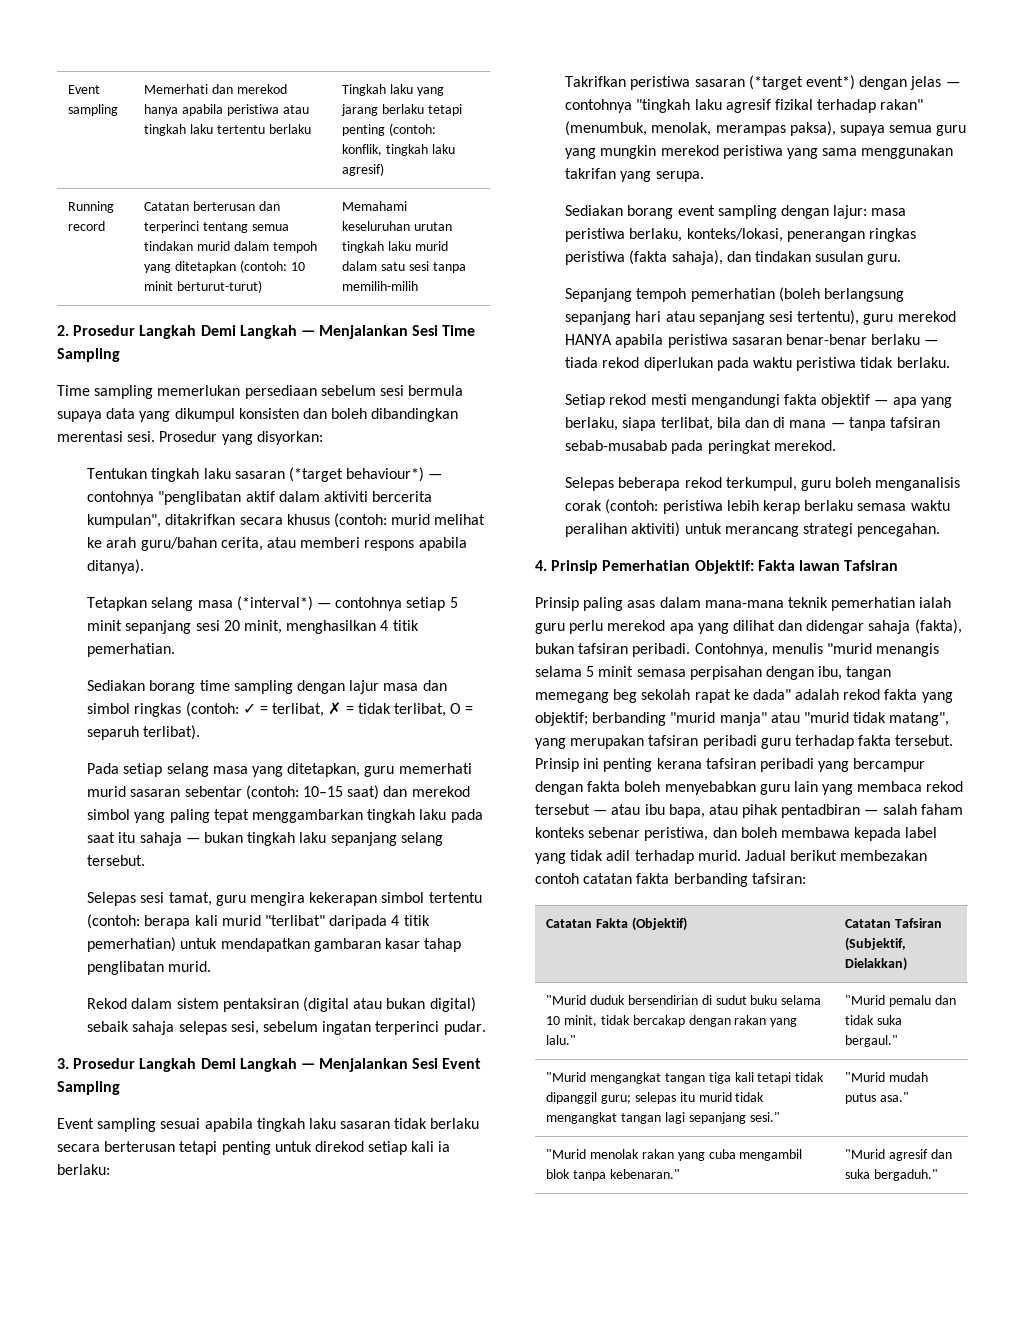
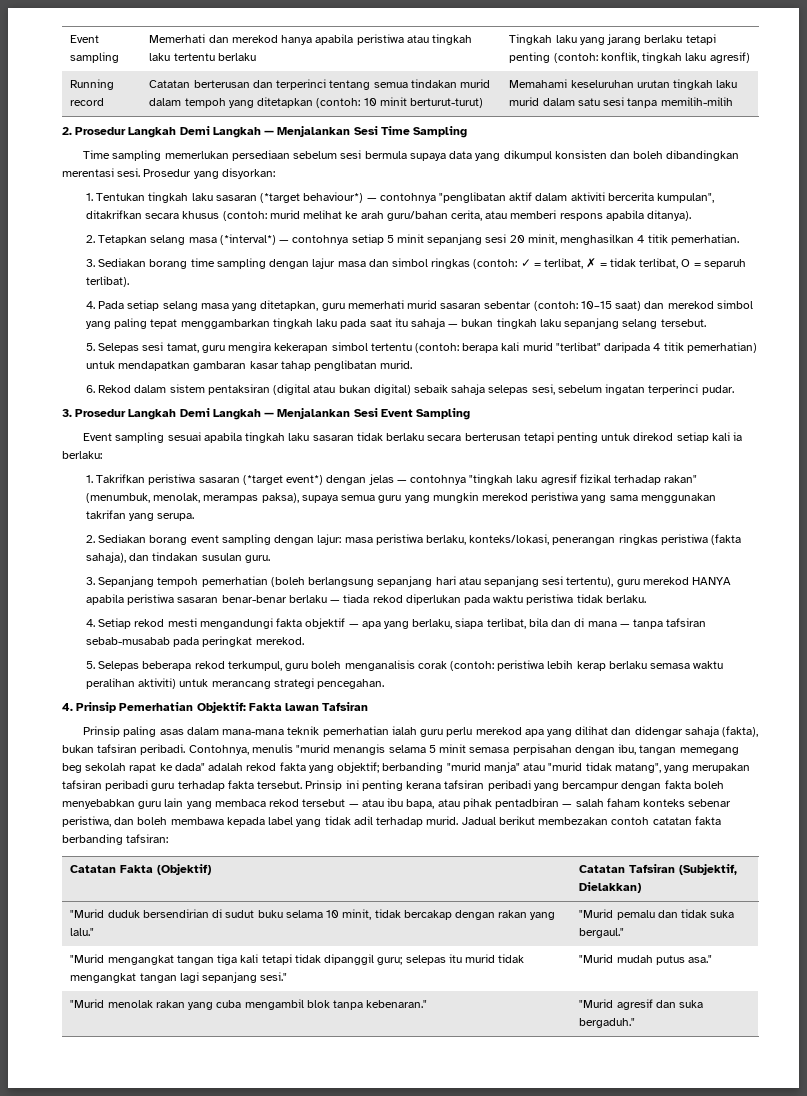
(323, 438) none -> [85,193,93,201] 1.
(145, 566) none -> [85,235,95,243] 2.
(176, 650) none -> [85,259,95,267] 3.
(201, 732) none -> [85,301,95,309] 4.
(146, 860) none -> [85,343,95,351] 5.
(212, 966) none -> [85,385,95,393] 6.
(110, 1169) none -> [85,475,93,483] 1.
(704, 176) none -> [85,535,95,543] 2.
(902, 259) none -> [85,577,95,585] 3.
(950, 362) none -> [85,619,95,627] 4.
(836, 445) none -> [85,661,95,669] 5.

